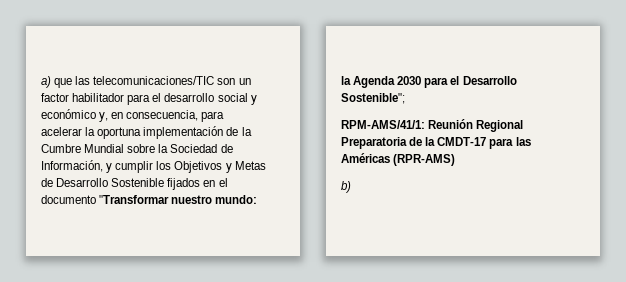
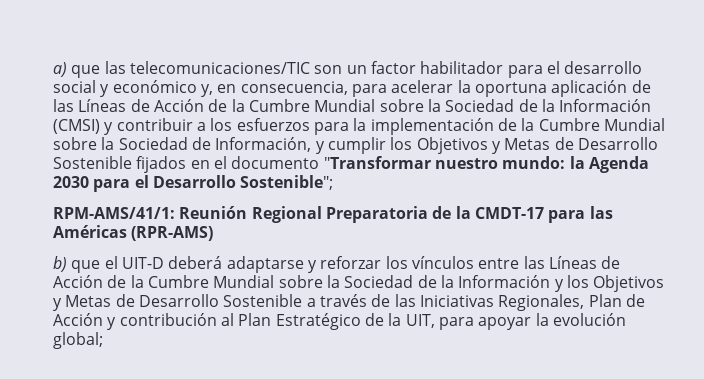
(142, 133) none -> [551,80,651,97] [53,99,652,112] [53,118,367,135] aplicación de las Líneas de Acción de la Cumbre Mundial sobre la Sociedad de la Información (CMSI) y contribuir a los esfuerzos para la
(351, 187) none -> [71,256,621,273] [53,275,665,292] [53,294,645,311] [53,313,626,330] [53,332,103,349] que el UIT-D deberá adaptarse y reforzar los vínculos entre las Líneas de Acción de la Cumbre Mundial sobre la Sociedad de la Información y los Objetivos y Metas de Desarrollo Sostenible a través de las Iniciativas Regionales, Plan de Acción y contribución al Plan Estratégico de la UIT, para apoyar la evolución global;

